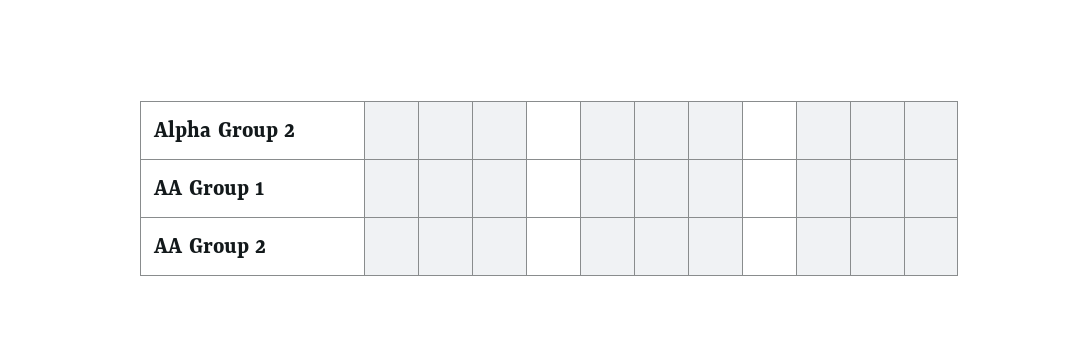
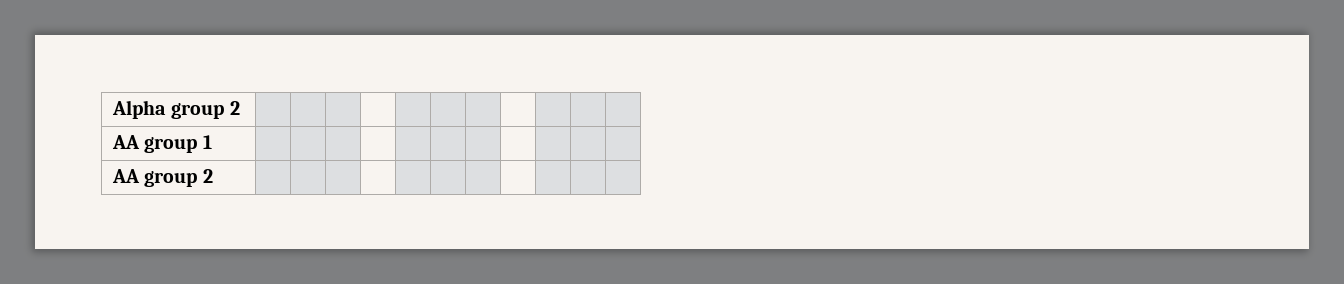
[217,122,278,142] Group -> [171,103,225,119] group
[188,180,249,200] Group -> [144,137,198,153] group
[188,238,249,258] Group -> [144,171,198,187] group

